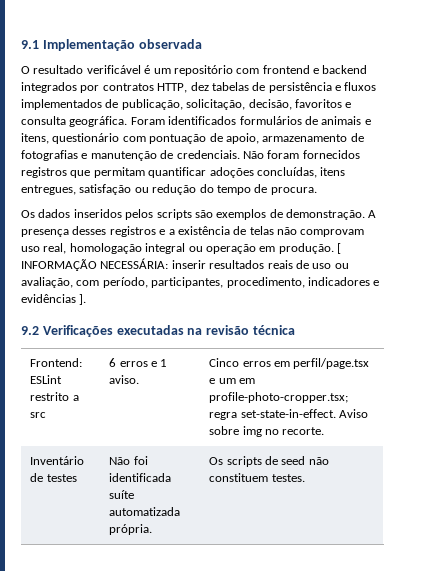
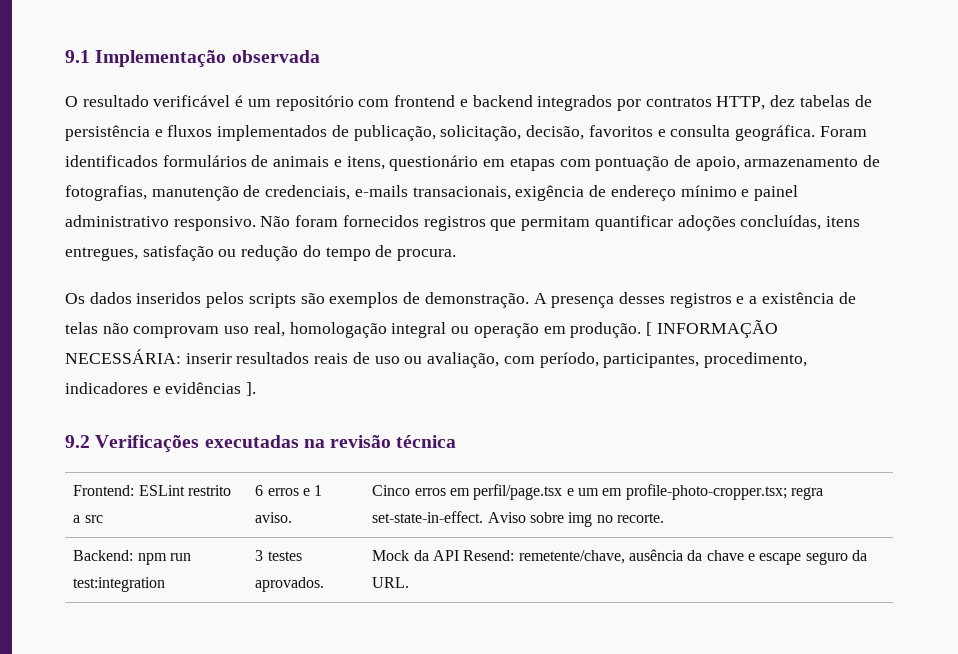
(120, 138) none -> [483,157,555,171] em etapas
[21,150,240,161] fotografias e manutenção de credenciais. -> [65,185,798,201] [65,215,256,231] fotografias, manutenção de credenciais, e-mails transacionais, exigência de endereço mínimo e painel administrativo responsivo.
[30,456,85,465] [30,473,77,482] [109,456,148,465] [109,473,172,482] [109,490,135,499] [109,507,181,516] [109,524,153,535] [209,456,329,467] [209,473,305,482] Inventário de testes | Não foi identificada suíte automatizada própria. | Os scripts de seed não constituem testes. -> [73,550,191,565] [73,577,166,592] [255,550,302,561] [255,577,325,592] [372,549,867,565] [372,577,410,588] Backend: npm run test:integration | 3 testes aprovados. | Mock da API Resend: remetente/chave, ausência da chave e escape seguro da URL.

